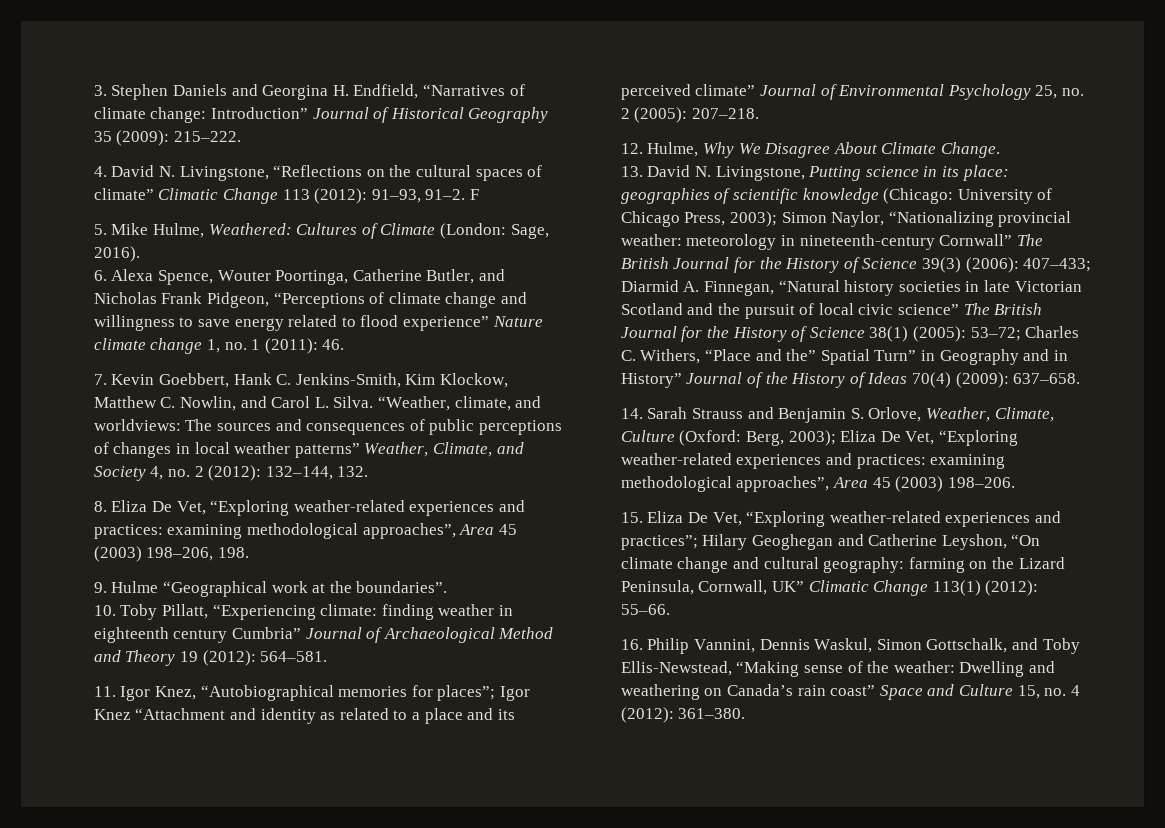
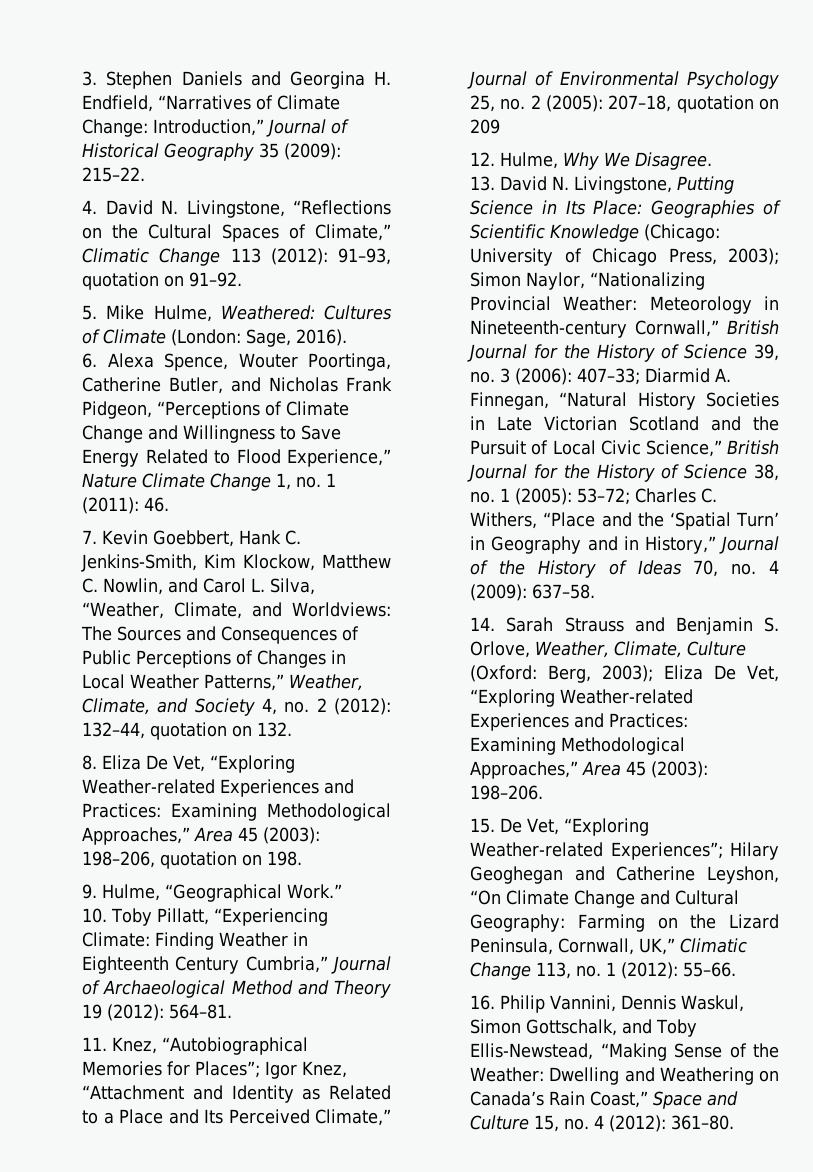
[93,107,309,123] climate change: Introduction” -> [277,95,341,110] [82,119,265,137] Climate Change: Introduction,”
[174,131,242,142] 215–222. -> [82,167,146,182] 215–22.
[416,165,543,181] [93,188,154,200] cultural spaces of climate” -> [148,224,391,242] Cultural Spaces of Climate,”
[425,189,480,200] 91–2. F -> [82,272,243,290] quotation on 91–92.
[388,292,528,308] [93,315,543,331] [93,338,203,354] climate change and willingness to save energy related to flood experience” Nature climate change -> [286,401,350,416] [82,425,342,443] [82,449,391,467] [82,473,272,491] Climate Change and Willingness to Save Energy Related to Flood Experience,” Nature Climate Change
[333,396,542,411] [93,419,563,435] [93,442,360,458] Silva. “Weather, climate, and worldviews: The sources and consequences of public perceptions of changes in local weather patterns” -> [270,578,316,595] [82,602,392,619] [81,626,360,644] [82,650,347,668] [82,674,285,691] Silva, “Weather, Climate, and Worldviews: The Sources and Consequences of Public Perceptions of Changes in Local Weather Patterns,”
[265,466,333,480] 132–144, -> [82,722,253,740] 132–44, quotation on
[293,500,526,516] [93,523,517,539] [93,546,250,562] [93,581,448,597] [93,604,514,620] [93,627,302,643] weather-related experiences and practices: examining methodological approaches”, Area 45 (2003) 198–206, 198. // 9. Hulme “Geographical work at the boundaries”. // 10. Toby Pillatt, “Experiencing climate: finding weather in eighteenth century Cumbria” -> [82,779,355,797] [82,803,391,821] [82,827,321,845] [82,851,303,869] [82,884,343,902] [82,908,329,926] [82,932,309,950] [82,956,328,974] Weather-related Experiences and Practices: Examining Methodological Approaches,” Area 45 (2003): 198–206, quotation on 198. // 9. Hulme, “Geographical Work.” // 10. Toby Pillatt, “Experiencing Climate: Finding Weather in Eighteenth Century Cumbria,”
[260,651,328,662] 564–581. -> [169,1004,233,1019] 564–81.
[120,685,531,701] [93,708,515,724] [620,84,756,100] Igor Knez, “Autobiographical memories for places”; Igor Knez “Attachment and identity as related to a place and its perceived climate” -> [112,1037,309,1055] [82,1061,348,1079] [82,1085,392,1103] [82,1109,392,1126] Knez, “Autobiographical Memories for Places”; Igor Knez, “Attachment and Identity as Related to a Place and Its Perceived Climate,”
[692,108,760,119] 207–218. -> [608,95,779,113] [470,119,501,134] 207–18, quotation on 209
[764,142,1001,158] Disagree About Climate Change. -> [635,152,713,170] Disagree.
[865,165,1009,181] [620,188,879,204] science in its place: geographies of scientific knowledge -> [470,200,781,218] [470,224,640,242] Science in Its Place: Geographies of Scientific Knowledge
[998,211,1072,227] [620,234,1043,250] [620,257,1092,273] [620,280,1082,296] [620,303,1043,319] [620,326,909,342] provincial weather: meteorology in nineteenth-century Cornwall” The British Journal for the History of Science 39(3) (2006): 407–433; Diarmid A. Finnegan, “Natural history societies in late Victorian Scotland and the pursuit of local civic science” The British Journal for the History of Science 38(1) -> [470,296,779,314] [470,320,779,338] [467,344,779,362] [470,368,732,385] [470,392,779,410] [470,416,779,431] [470,440,779,457] [467,464,779,482] [470,488,511,503] Provincial Weather: Meteorology in Nineteenth-century Cornwall,” British Journal for the History of Science 39, no. 3 (2006): 407–33; Diarmid A. Finnegan, “Natural History Societies in Late Victorian Scotland and the Pursuit of Local Civic Science,” British Journal for the History of Science 38, no. 1
[786,349,917,365] the” Spatial Turn” -> [637,512,780,530] the ‘Spatial Turn’
[620,373,682,388] History” -> [644,536,716,554] History,”
[912,372,1081,388] 70(4) (2009): 637–658. -> [693,560,779,577] [470,584,596,601] 70, no. 4 (2009): 637–58.
[620,453,1006,469] [620,476,944,492] weather-related experiences and practices: examining methodological approaches”, Area 45 (2003) -> [560,689,694,704] [470,713,689,731] [470,737,686,755] [470,761,709,779] Weather-related Experiences and Practices: Examining Methodological Approaches,” Area 45 (2003):
[647,511,1062,527] [620,535,698,550] Eliza De Vet, “Exploring weather-related experiences and practices”; -> [500,818,650,836] [470,842,723,860] De Vet, “Exploring Weather-related Experiences”;
[620,557,965,573] climate change and cultural geography: farming -> [506,890,740,908] [470,914,645,932] Climate Change and Cultural Geography: Farming
[772,580,981,596] UK” Climatic Change 113(1) -> [639,938,748,955] [470,962,617,980] UK,” Climatic Change 113, no. 1
[804,661,955,673] sense of the weather: -> [674,1043,780,1058] [470,1067,545,1082] Sense of the Weather:
[620,684,700,700] weathering -> [659,1067,754,1085] Weathering
[797,685,876,696] rain coast” -> [549,1091,649,1108] Rain Coast,”
[678,708,746,719] 361–380. -> [671,1115,735,1130] 361–80.

